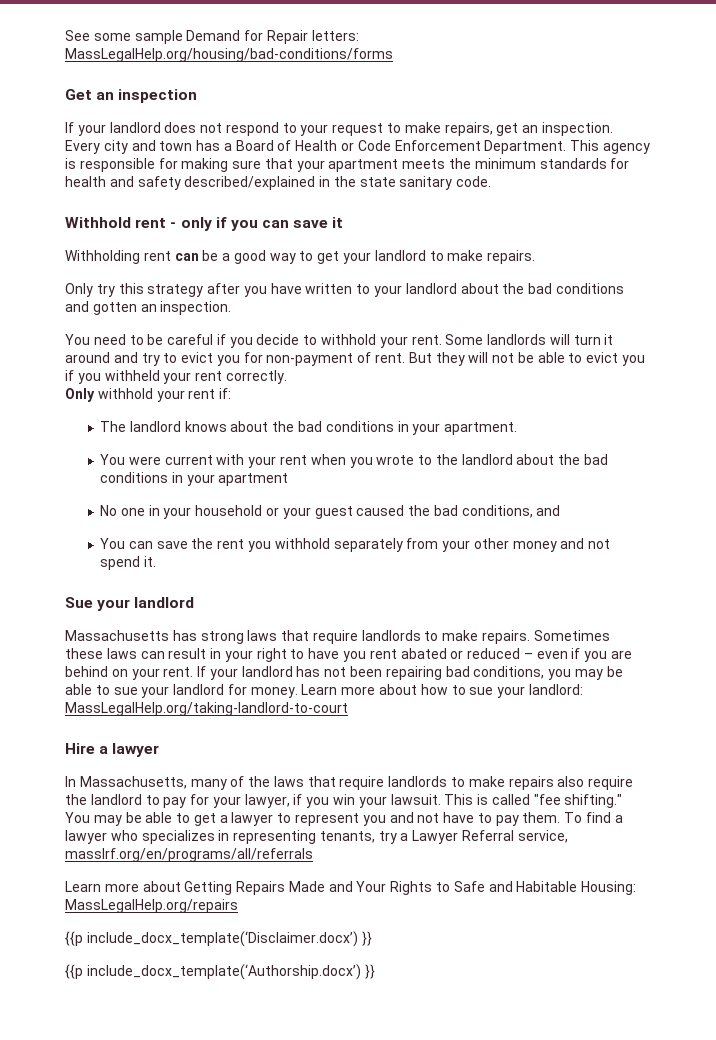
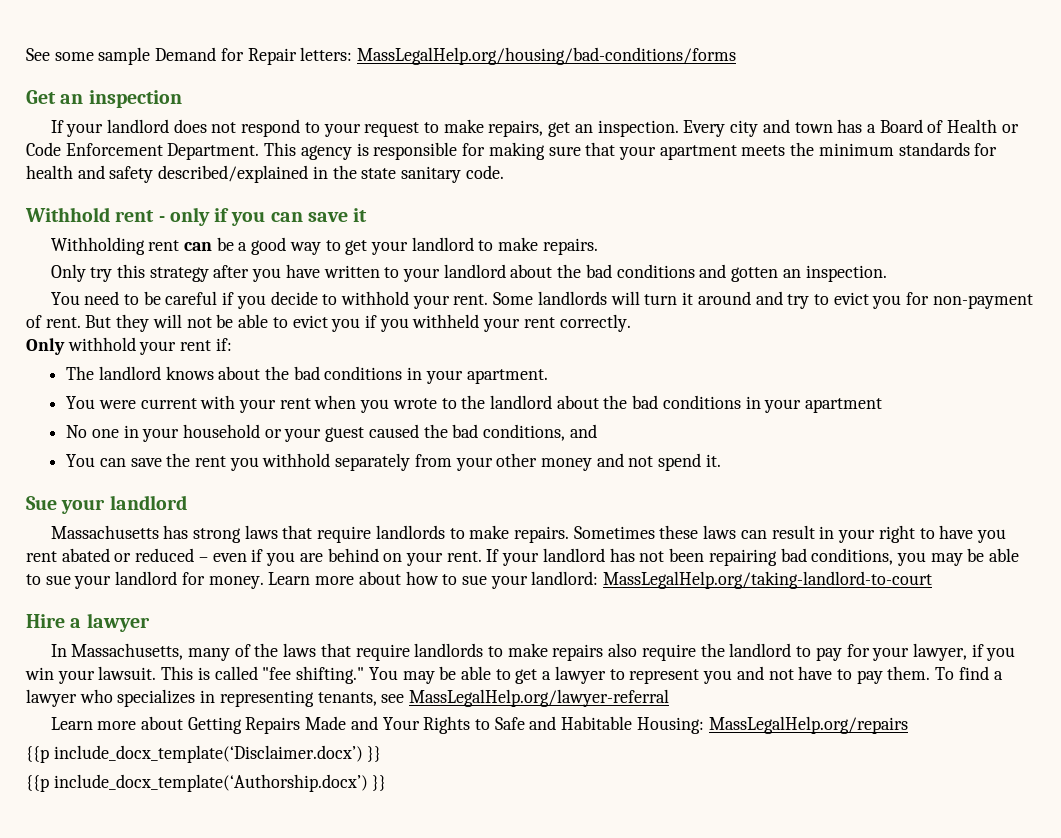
[378,830,568,844] [65,848,313,862] try a Lawyer Referral service, masslrf.org/en/programs/all/referrals -> [381,689,670,707] see MassLegalHelp.org/lawyer-referral

